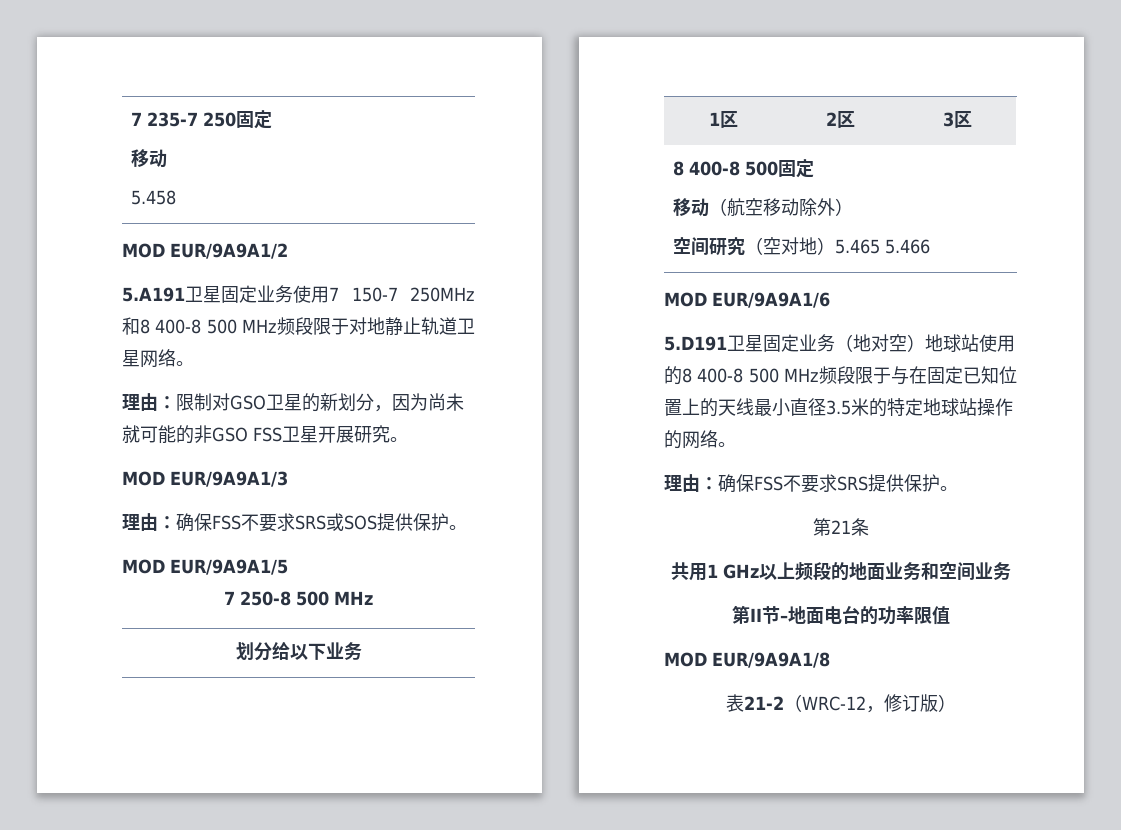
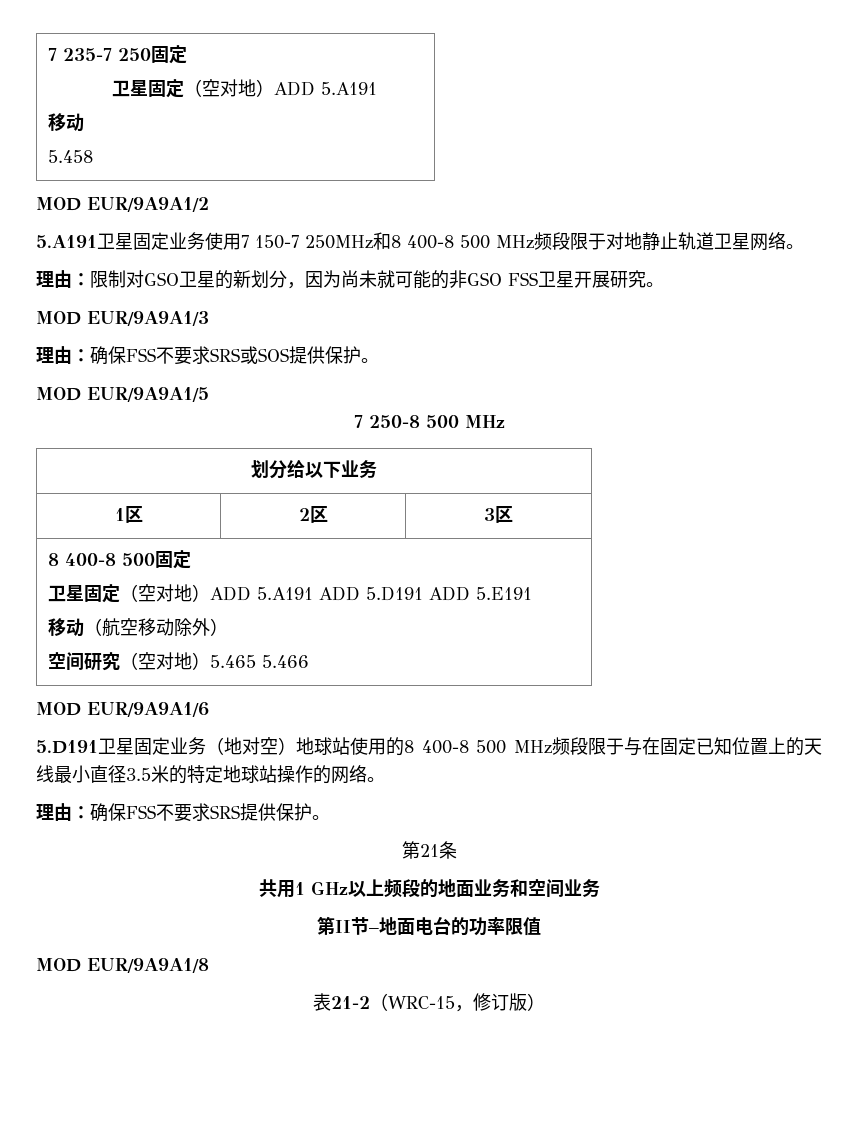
(273, 119) none -> [111,79,377,98] // 卫星固定（空对地）ADD 5.A191
(815, 168) none -> [48,584,533,603] // 卫星固定（空对地）ADD 5.A191 ADD 5.D191 ADD 5.E191
[801,696,866,711] WRC-12 -> [388,996,455,1009] WRC-15

